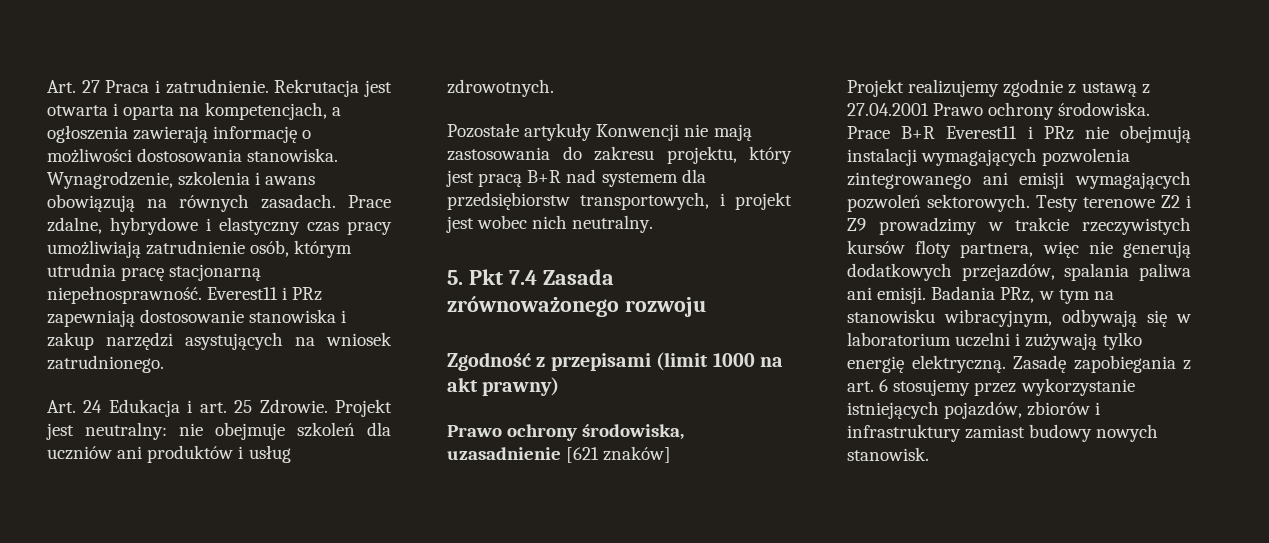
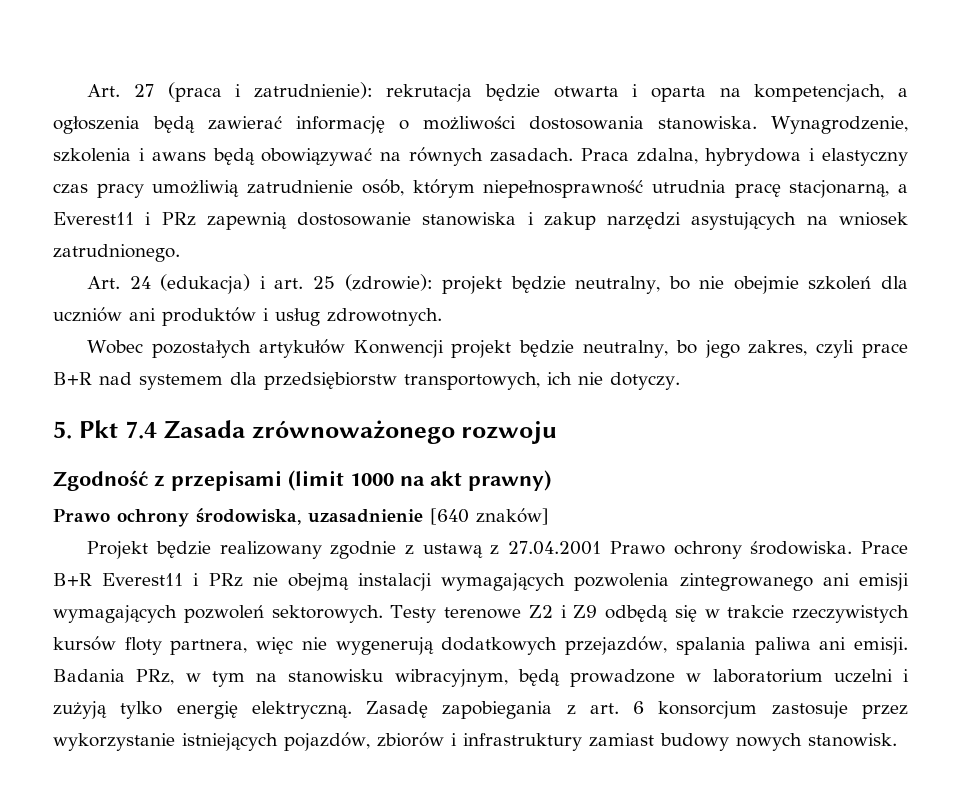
[105,79,393,97] Praca i zatrudnienie. Rekrutacja jest -> [167,82,541,102] (praca i zatrudnienie): rekrutacja będzie
[133,126,209,143] zawierają -> [153,116,283,133] będą zawierać
[47,194,135,212] obowiązują -> [212,148,373,166] będą obowiązywać
[348,195,391,208] [47,217,198,235] Prace zdalne, hybrydowe -> [580,148,802,166] Praca zdalna, hybrydowa
[47,240,141,258] umożliwiają -> [152,180,240,197] umożliwią
(353, 249) none -> [483,180,644,198] niepełnosprawność
[169,264,262,281] [47,286,323,304] [47,310,135,327] stacjonarną niepełnosprawność. Everest11 i PRz zapewniają -> [789,180,909,198] [53,212,287,230] stacjonarną, a Everest11 i PRz zapewnią
[108,399,180,417] Edukacja -> [160,274,251,294] (edukacja)
[259,399,392,417] [46,422,285,440] Zdrowie. Projekt jest neutralny: nie obejmuje -> [344,274,799,294] (zdrowie): projekt będzie neutralny, bo nie obejmie
[447,123,752,141] [447,146,792,164] [446,170,523,187] Pozostałe artykuły Konwencji nie mają zastosowania do zakresu projektu, który jest pracą -> [87,339,909,358] Wobec pozostałych artykułów Konwencji projekt będzie neutralny, bo jego zakres, czyli prace
[719,192,792,210] [446,215,654,233] i projekt jest wobec nich neutralny. -> [547,372,680,390] ich nie dotyczy.
[566,447,600,463] [621 -> [430,508,469,525] [640
[908,79,1000,97] realizujemy -> [155,541,322,559] będzie realizowany
[1120,125,1191,143] obejmują -> [287,573,349,591] obejmą
[878,217,977,235] prowadzimy -> [604,605,697,622] odbędą się
[1123,241,1191,258] generują -> [335,637,434,655] wygenerują
[1062,309,1167,327] odbywają się -> [517,669,675,687] będą prowadzone
[1025,333,1098,350] zużywają -> [53,701,107,719] zużyją
[893,379,971,396] stosujemy -> [658,701,848,719] konsorcjum zastosuje

